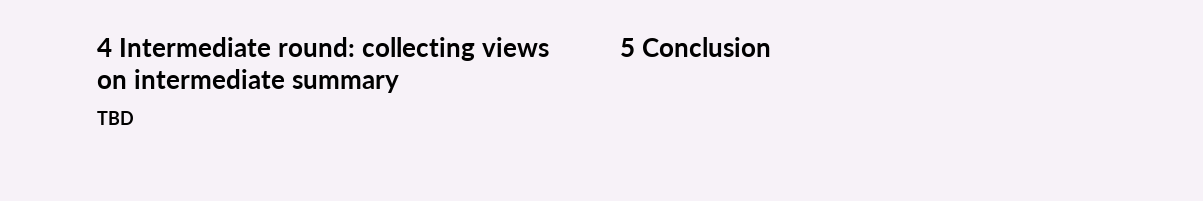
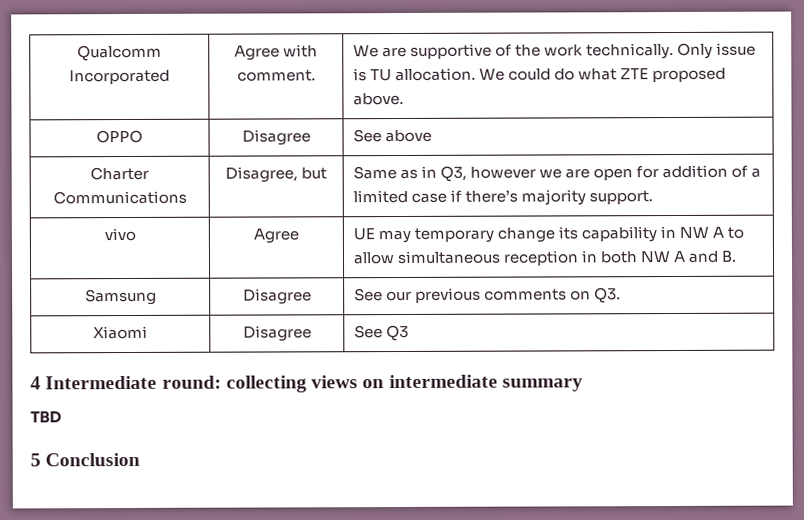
(97, 47) none -> [77,44,162,62] [69,69,170,85] [233,44,319,61] [236,69,316,82] [352,42,757,60] [352,67,727,83] [352,92,404,106] [96,129,143,144] [241,129,311,146] [352,129,432,143] [90,166,149,181] [52,190,187,205] [224,166,328,183] [352,164,762,182] [352,189,654,206] [103,227,136,242] [253,228,299,244] [352,225,745,244] [352,250,738,266] [84,288,157,306] [242,288,312,305] [353,287,622,304] [93,325,148,340] [242,325,312,342] [353,324,409,342] Qualcomm Incorporated | Agree with comment. | We are supportive of the work technically. Only issue is TU allocation. We could do what ZTE proposed above. // OPPO | Disagree | See above // Charter Communications | Disagree, but | Same as in Q3, however we are open for addition of a limited case if there’s majority support. // vivo | Agree | UE may temporary change its capability in NW A to allow simultaneous reception in both NW A and B. // Samsung | Disagree | See our previous comments on Q3. // Xiaomi | Disagree | See Q3 //

